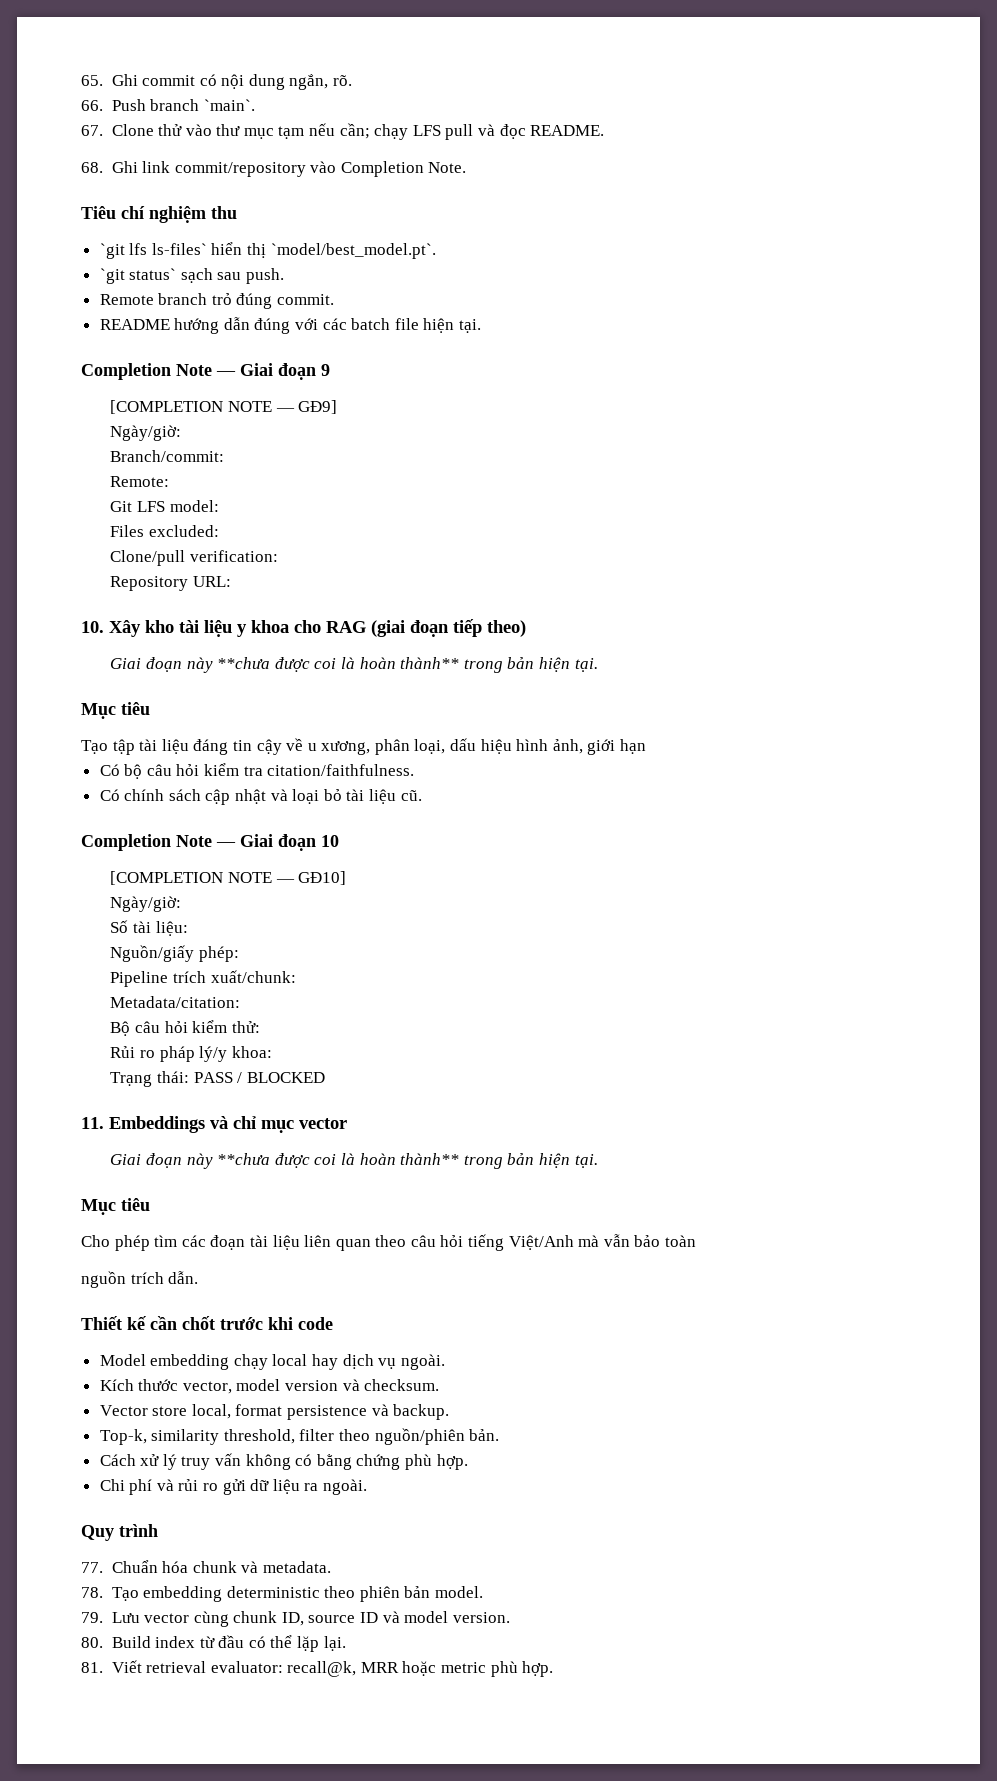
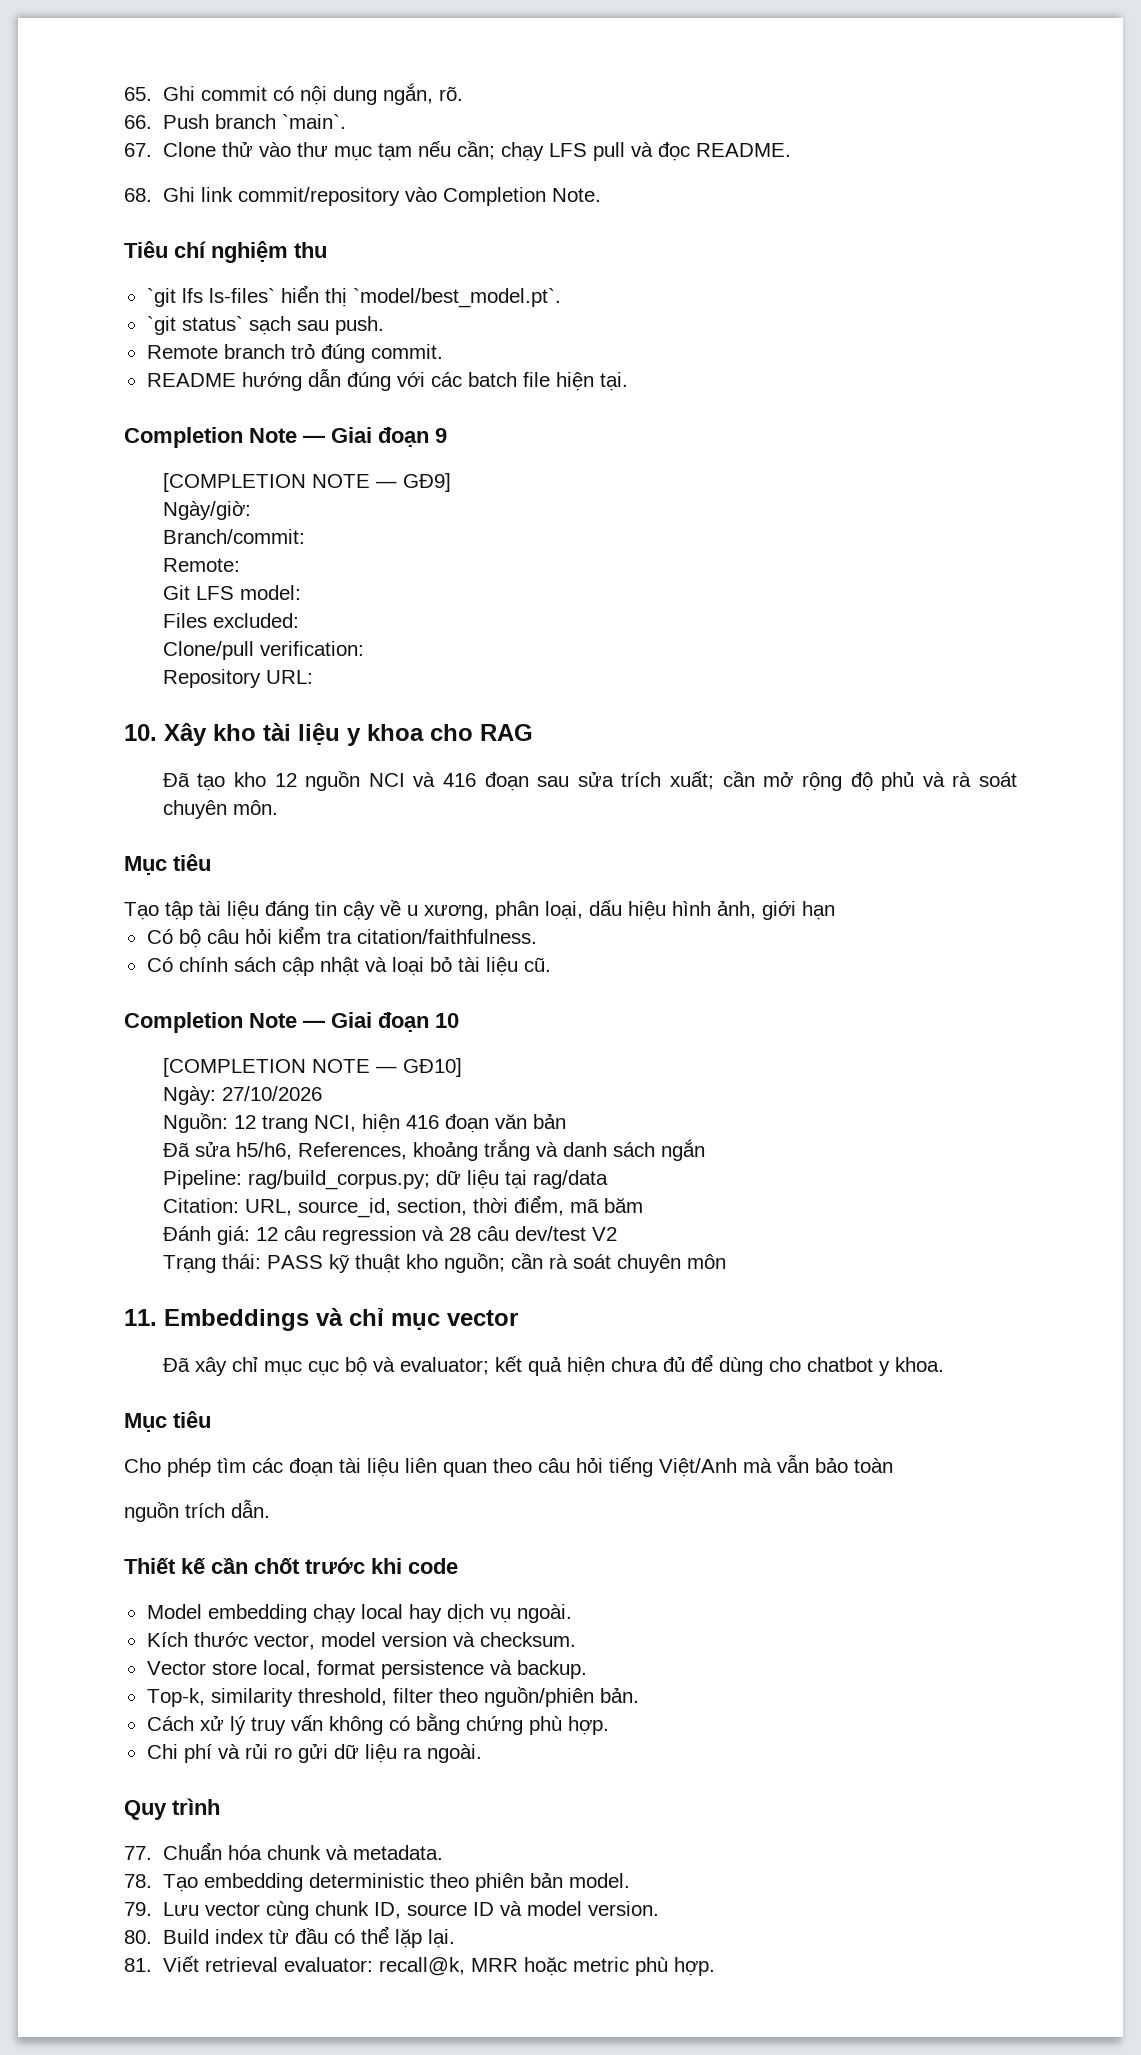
[371,619,526,637] [110,657,598,673] (giai đoạn tiếp theo) // Giai đoạn này **chưa được coi là hoàn thành** trong bản hiện tại. -> [162,771,1018,791] [162,800,278,819] // Đã tạo kho 12 nguồn NCI và 416 đoạn sau sửa trích xuất; cần mở rộng độ phủ và rà soát chuyên môn.
[110,896,182,912] [110,920,188,936] [110,945,240,962] [110,970,296,987] [110,996,241,1008] [110,1020,260,1036] [110,1046,272,1062] [110,1071,325,1087] Ngày/giờ: // Số tài liệu: // Nguồn/giấy phép: // Pipeline trích xuất/chunk: // Metadata/citation: // Bộ câu hỏi kiểm thử: // Rủi ro pháp lý/y khoa: // Trạng thái: PASS / BLOCKED -> [162,1086,322,1105] [162,1113,566,1133] [162,1139,705,1161] [162,1170,608,1190] [162,1195,643,1218] [162,1226,617,1245] [162,1253,726,1273] Ngày: 27/10/2026 // Nguồn: 12 trang NCI, hiện 416 đoạn văn bản // Đã sửa h5/h6, References, khoảng trắng và danh sách ngắn // Pipeline: rag/build_corpus.py; dữ liệu tại rag/data // Citation: URL, source_id, section, thời điểm, mã băm // Đánh giá: 12 câu regression và 28 câu dev/test V2 // Trạng thái: PASS kỹ thuật kho nguồn; cần rà soát chuyên môn
[110,1153,598,1169] Giai đoạn này **chưa được coi là hoàn thành** trong bản hiện tại. -> [162,1354,944,1376] Đã xây chỉ mục cục bộ và evaluator; kết quả hiện chưa đủ để dùng cho chatbot y khoa.

